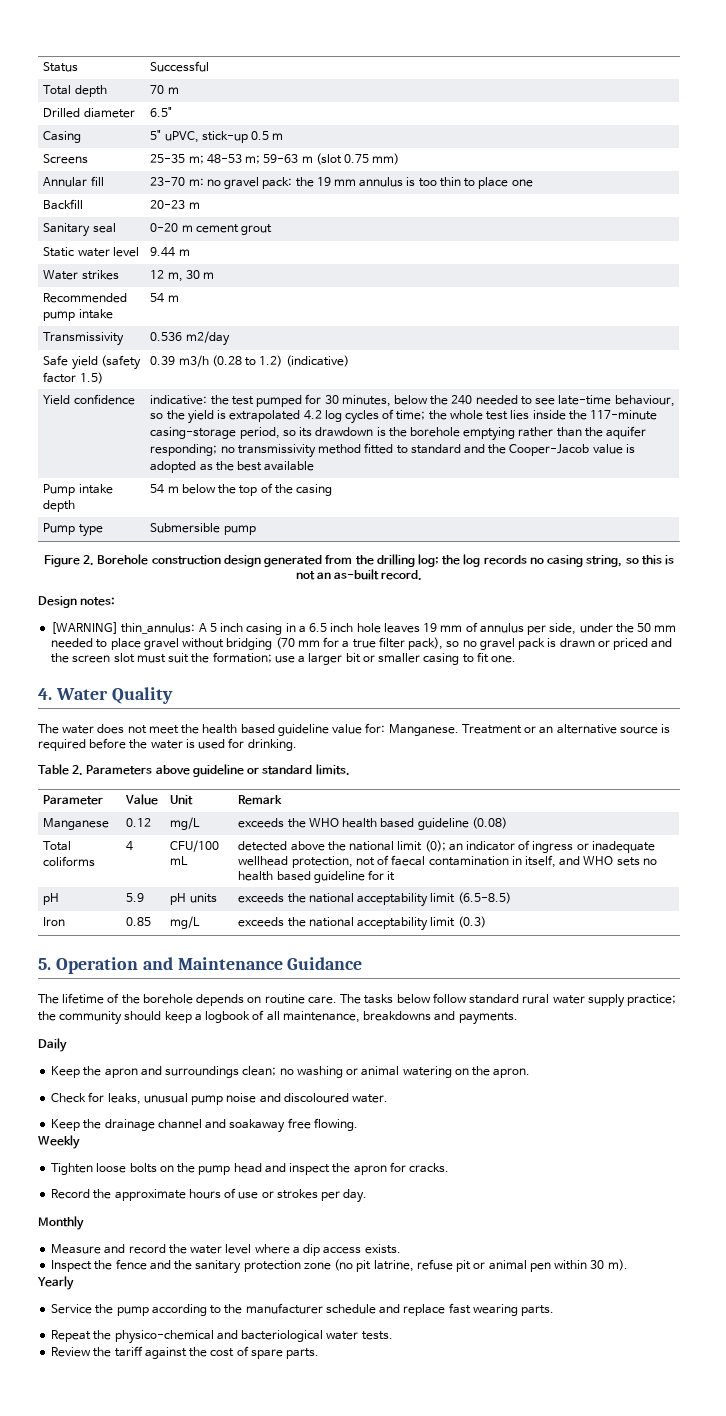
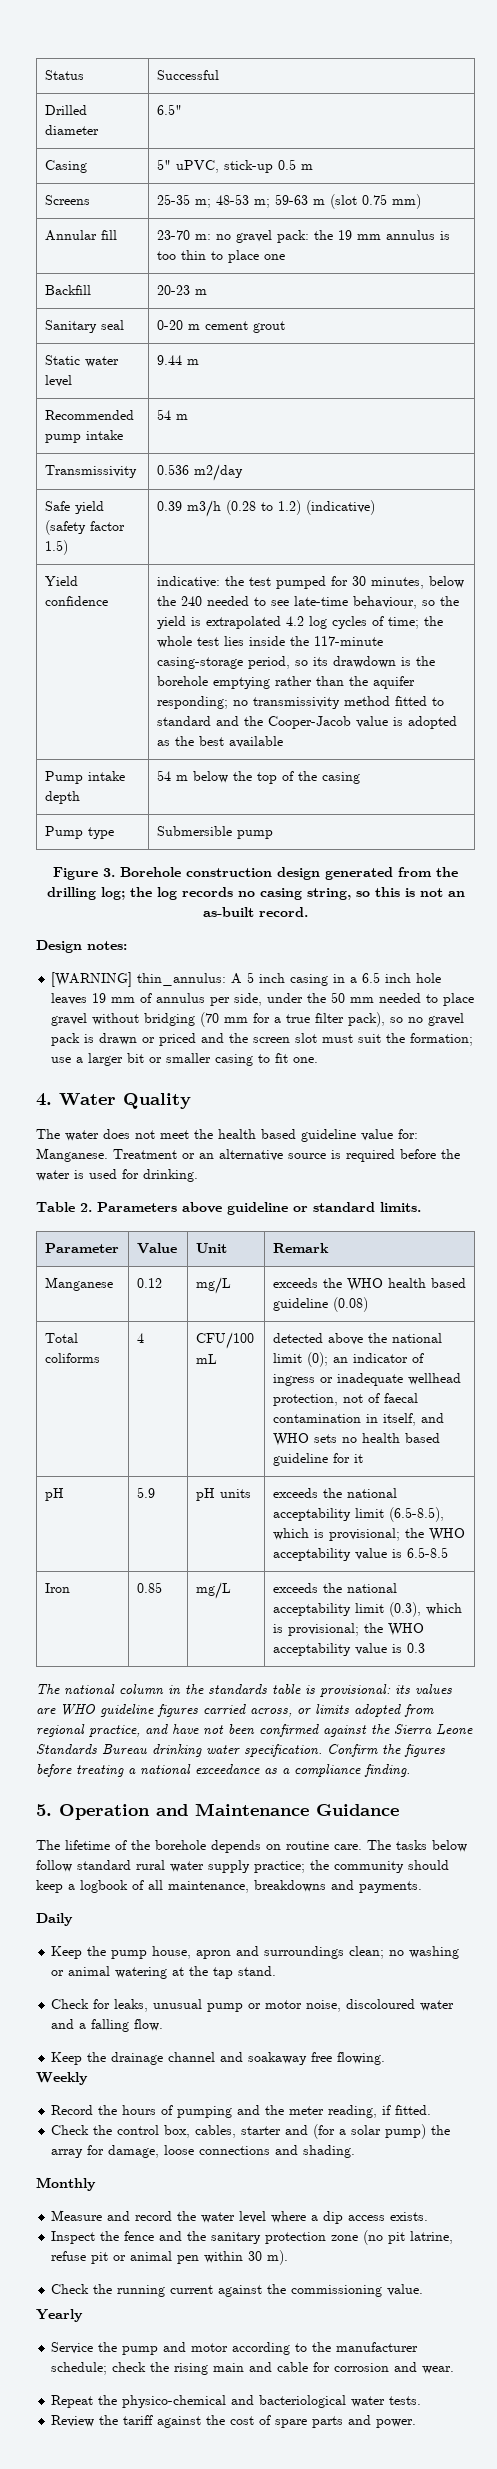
[43,85,107,97] [150,85,179,94] // Total depth | 70 m -> (219, 75) none
[43,270,119,280] [150,270,215,282] // Water strikes | 12 m, 30 m -> (199, 362) none
[83,555,95,565] 2. -> [103,868,115,877] 3.
[457,892,511,904] (6.5-8.5) -> [388,1507,444,1522] [272,1528,465,1541] [272,1547,448,1561] (6.5-8.5), which is provisional; the WHO acceptability value is 6.5-8.5
[457,916,486,928] (0.3) -> [388,1602,462,1617] [272,1623,424,1636] [272,1643,425,1656] [36,1684,452,1697] [36,1704,434,1717] [36,1724,473,1737] [36,1744,445,1757] [36,1764,410,1777] (0.3), which is provisional; the WHO acceptability value is 0.3 // The national column in the standards table is provisional: its values are WHO guideline figures carried across, or limits adopted from regional practice, and have not been confirmed against the Sierra Leone Standards Bureau drinking water specification. Confirm the figures before treating a national exceedance as a compliance finding.
(102, 1071) none -> [111,1946,192,1959] pump house,
[454,1066,531,1078] on the apron. -> [172,1966,277,1979] at the tap stand.
[226,1093,389,1103] noise and discoloured water. -> [248,1999,455,2012] [51,2019,164,2032] or motor noise, discoloured water and a falling flow.
[51,1162,450,1175] // Tighten loose bolts on the pump head and inspect the apron for cracks. -> (88, 2078) none
[114,1189,186,1201] approximate -> (118, 2110) none
[238,1189,368,1203] use or strokes per day. -> [177,2105,432,2118] [51,2124,451,2139] [51,2145,356,2158] pumping and the meter reading, if fitted. // Check the control box, cables, starter and (for a solar pump) the array for damage, loose connections and shading.
(628, 1265) none -> [51,2284,424,2297] // Check the running current against the commissioning value.
(149, 1311) none -> [163,2342,229,2352] and motor
[325,1303,555,1316] schedule and replace fast wearing parts. -> [51,2362,455,2375] schedule; check the rising main and cable for corrosion and wear.
[286,1348,320,1359] parts. -> [312,2415,417,2428] parts and power.

